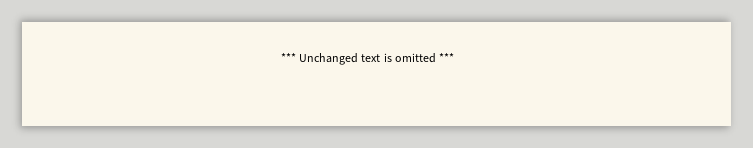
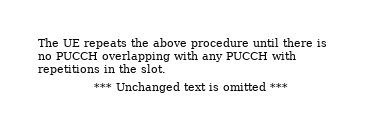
(280, 57) none -> [38,38,327,49] [38,51,296,62] [38,64,166,75] The UE repeats the above procedure until there is no PUCCH overlapping with any PUCCH with repetitions in the slot. //

